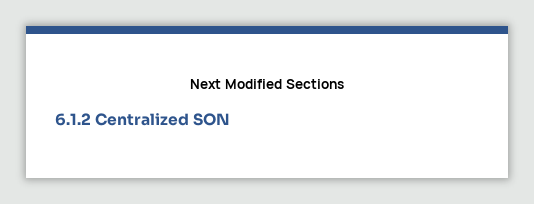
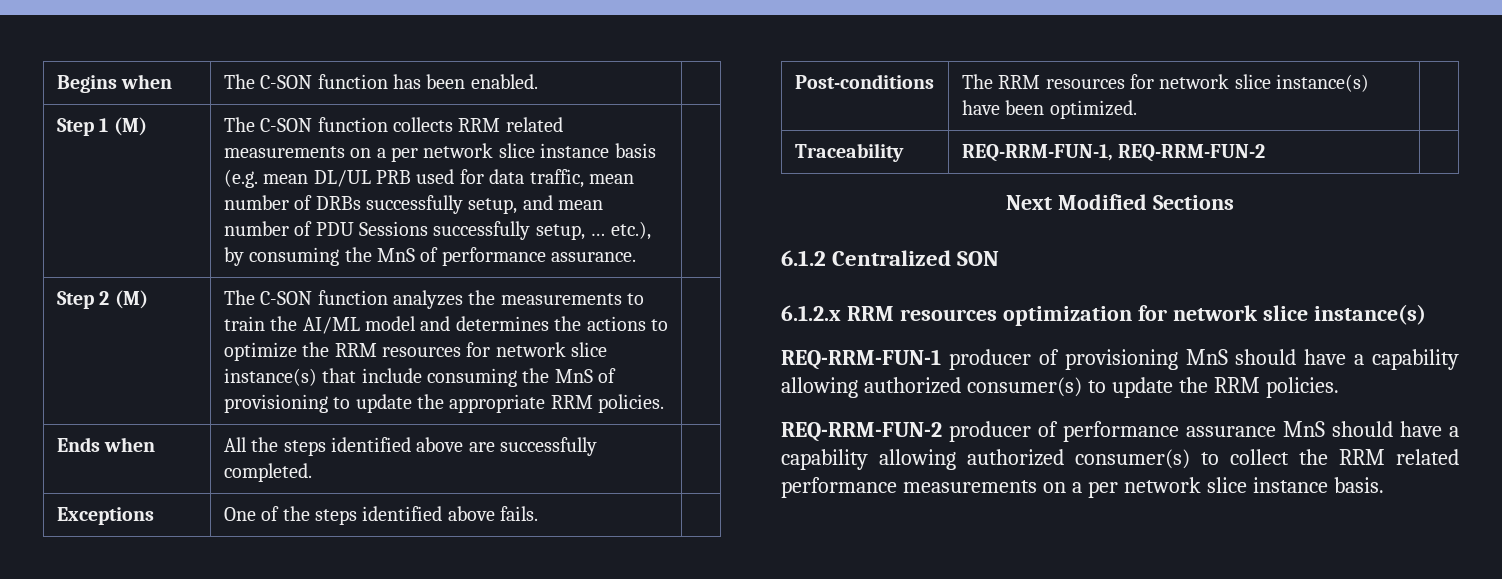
(190, 84) none -> [56,74,173,93] [223,74,538,89] [56,117,147,136] [223,117,563,132] [223,143,656,162] [223,169,635,188] [223,195,604,214] [223,221,651,240] [223,247,637,266] [56,290,148,309] [223,290,645,309] [223,316,669,334] [223,342,608,361] [223,368,617,387] [223,394,665,413] [56,437,156,452] [223,437,598,456] [223,463,312,482] [56,507,154,525] [223,506,539,525] [794,74,934,89] [961,74,1370,92] [961,100,1137,119] [794,143,904,162] [961,144,1266,162] Begins when | The C-SON function has been enabled. | // Step 1 (M) | The C-SON function collects RRM related measurements on a per network slice instance basis (e.g. mean DL/UL PRB used for data traffic, mean number of DRBs successfully setup, and mean number of PDU Sessions successfully setup, … etc.), by consuming the MnS of performance assurance. | // Step 2 (M) | The C-SON function analyzes the measurements to train the AI/ML model and determines the actions to optimize the RRM resources for network slice instance(s) that include consuming the MnS of provisioning to update the appropriate RRM policies. | // Ends when | All the steps identified above are successfully completed. | // Exceptions | One of the steps identified above fails. | // Post-conditions | The RRM resources for network slice instance(s) have been optimized. | // Traceability | REQ-RRM-FUN-1, REQ-RRM-FUN-2 | //
(231, 119) none -> [781,304,1426,326] [781,349,1459,370] [781,377,1339,398] [781,421,1459,442] [781,449,1459,470] [781,477,1384,498] // 6.1.2.x RRM resources optimization for network slice instance(s) // REQ-RRM-FUN-1 producer of provisioning MnS should have a capability allowing authorized consumer(s) to update the RRM policies. // REQ-RRM-FUN-2 producer of performance assurance MnS should have a capability allowing authorized consumer(s) to collect the RRM related performance measurements on a per network slice instance basis.

